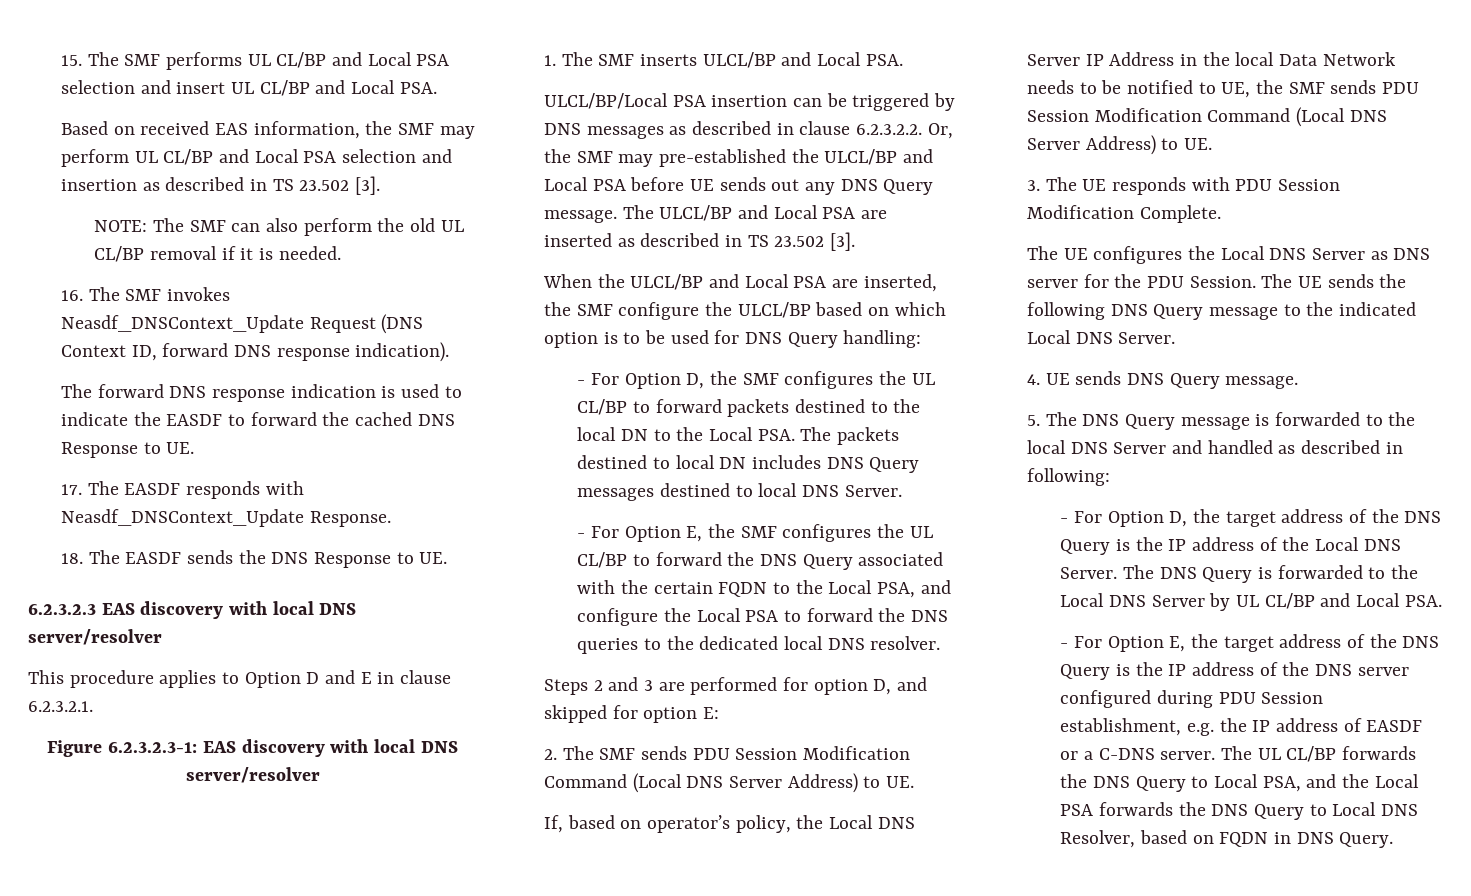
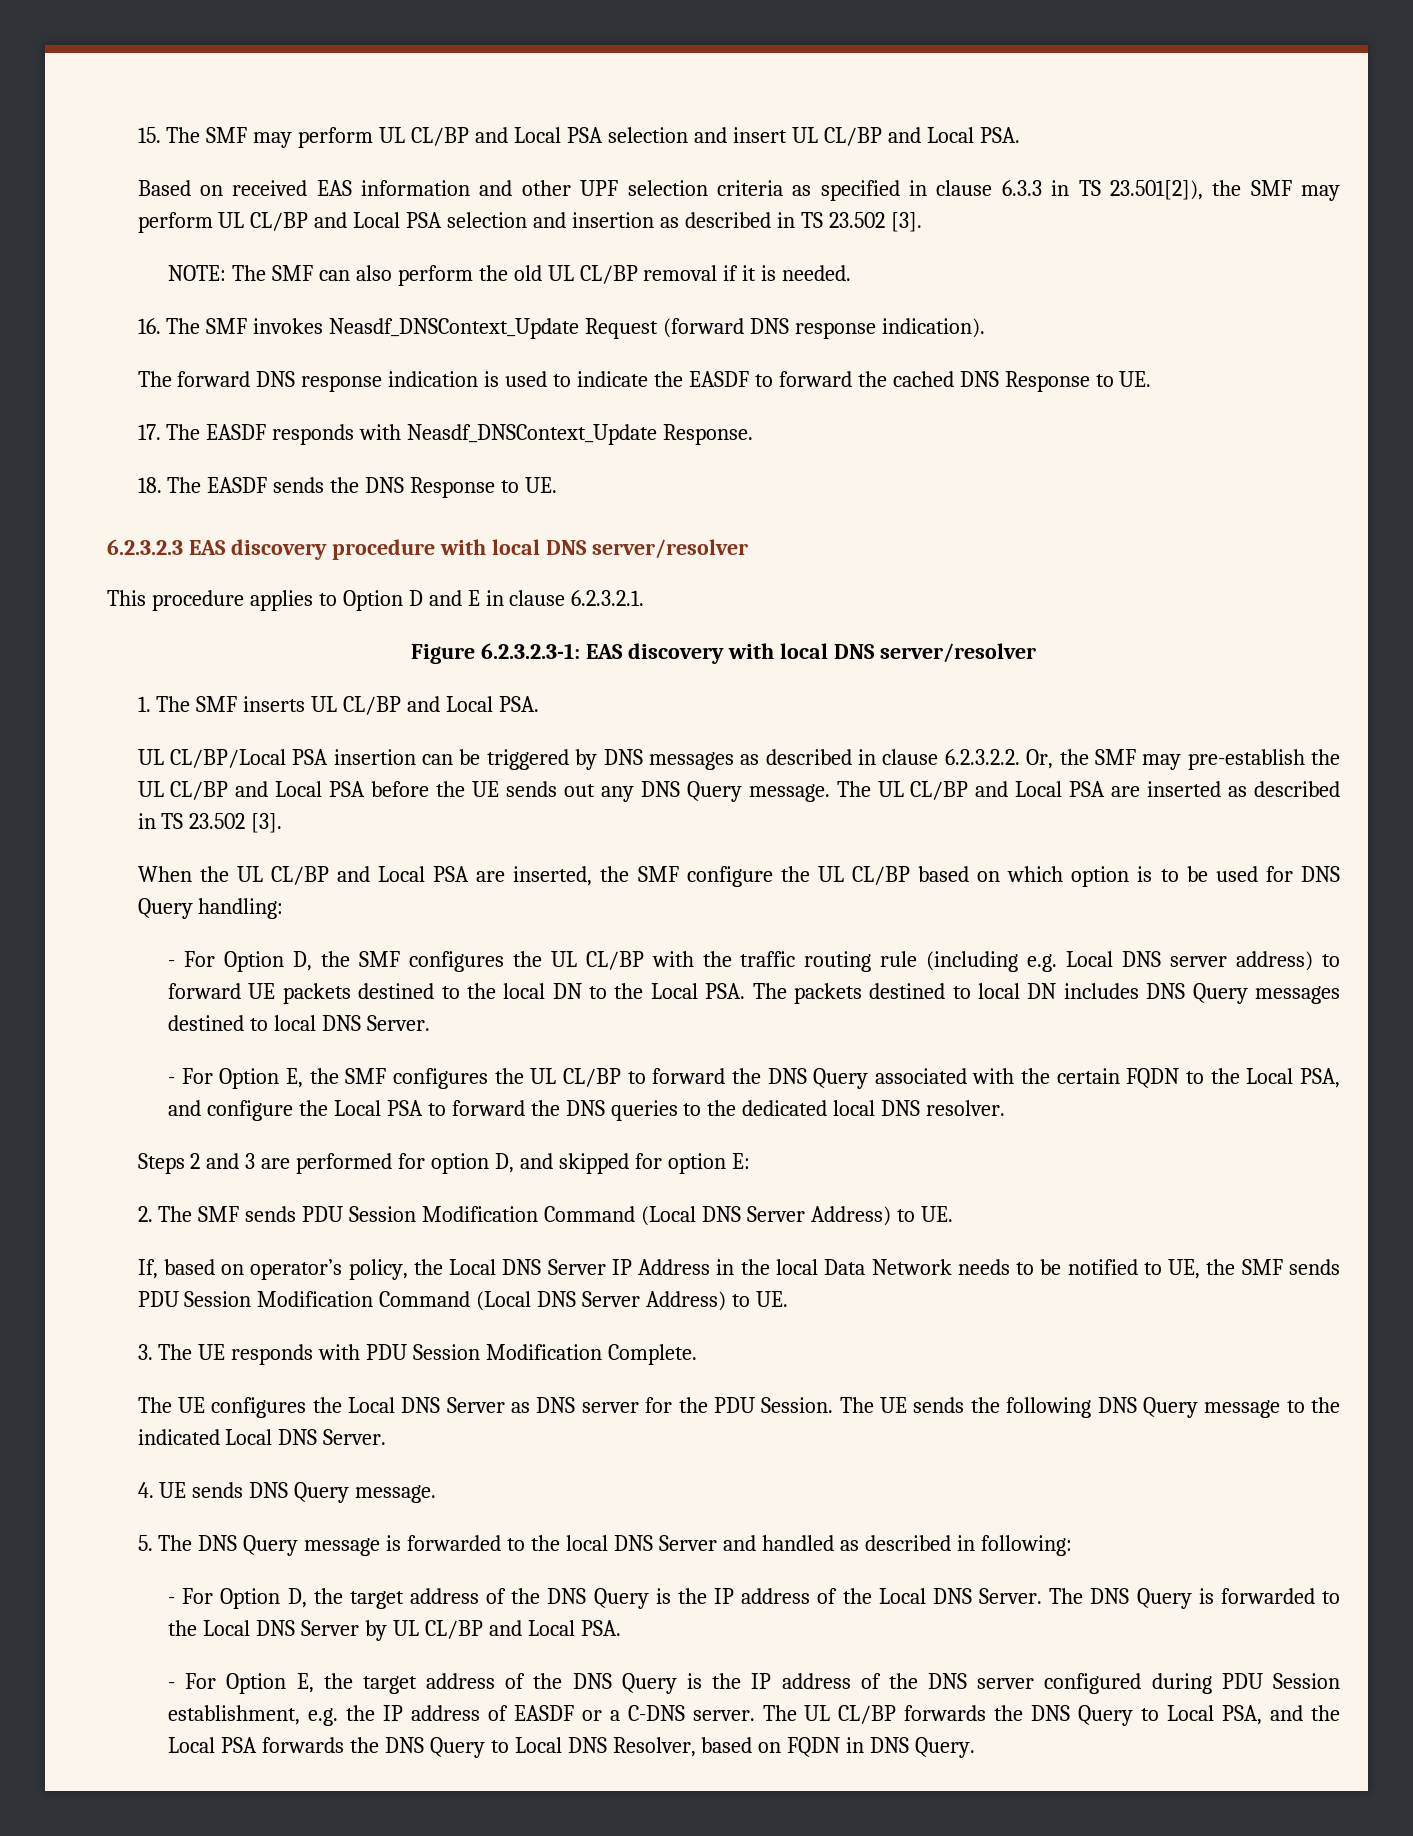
[166,52,243,70] performs -> [253,127,374,148] may perform
[253,121,360,139] information, -> [361,180,1203,201] information and other UPF selection criteria as specified in clause 6.3.3 in TS 23.501[2]),
[381,314,424,334] [61,343,229,361] (DNS Context ID, forward -> [663,318,745,338] (forward
(224, 610) none -> [331,539,435,560] procedure
[702,52,903,68] [544,93,669,109] ULCL/BP and Local PSA. // ULCL/BP/Local -> [311,696,540,715] [137,749,286,768] UL CL/BP and Local PSA. // UL CL/BP/Local
[659,149,898,167] pre-established the ULCL/BP -> [1187,749,1341,770] [137,781,229,800] pre-establish the UL CL/BP
(685, 184) none -> [436,781,466,797] the
[659,205,733,221] ULCL/BP -> [877,781,969,800] UL CL/BP
[630,274,704,290] ULCL/BP -> [236,866,329,885] UL CL/BP
[737,302,811,318] ULCL/BP -> [817,866,910,885] UL CL/BP
[632,399,722,413] to forward -> [651,951,1340,972] [168,983,276,999] with the traffic routing rule (including e.g. Local DNS server address) to forward UE

